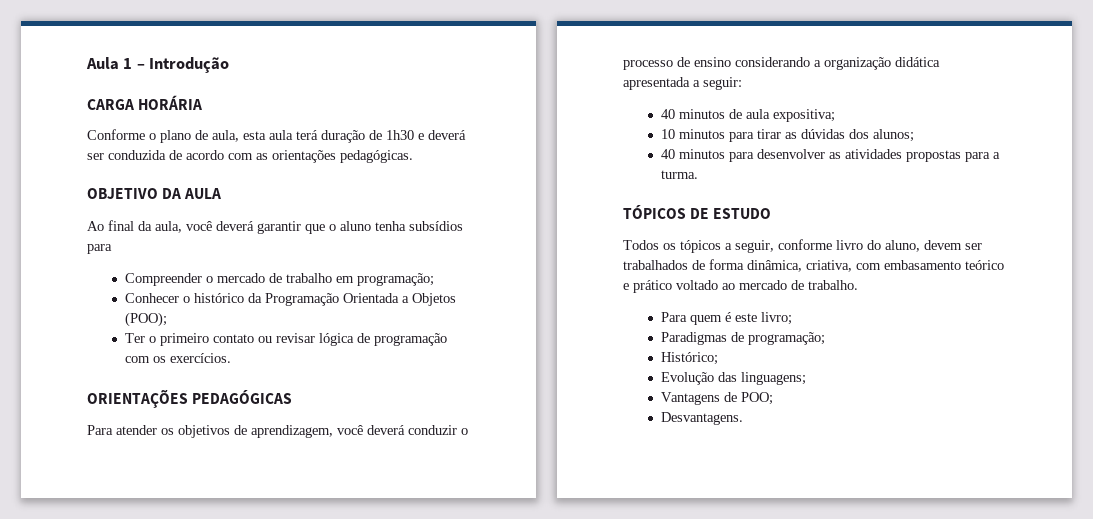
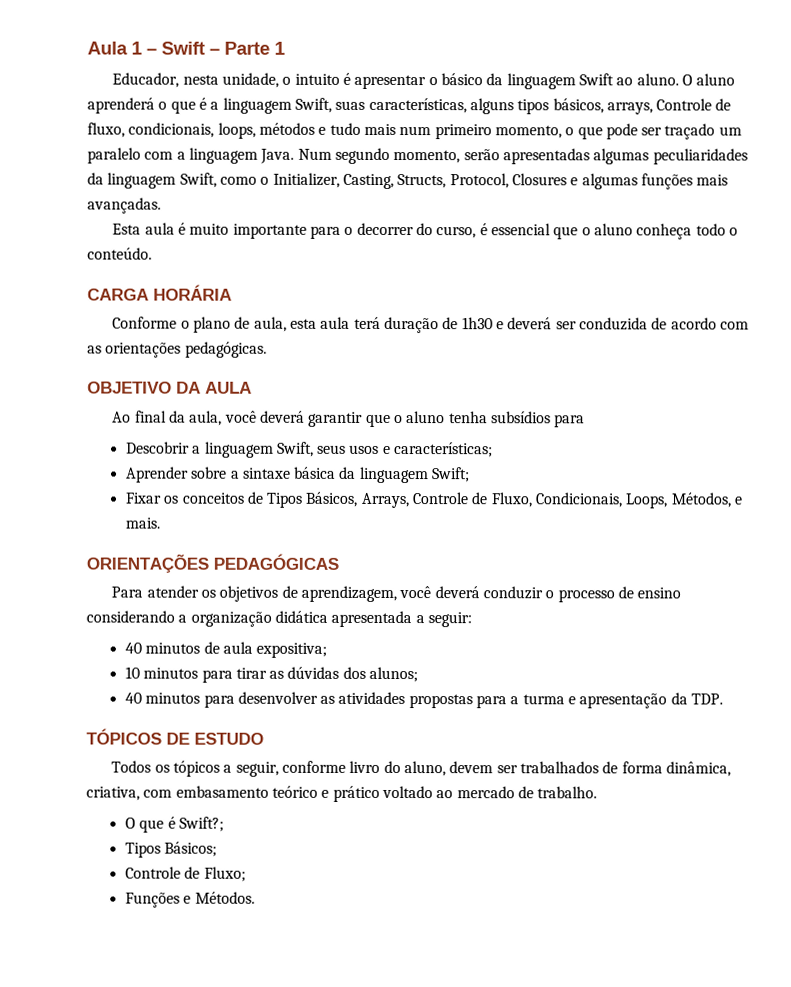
[149,57,230,73] Introdução -> [161,41,285,55] [112,72,736,90] [87,97,732,115] [87,122,742,140] [87,147,748,165] [87,172,729,190] [87,197,161,214] [112,222,738,240] [87,247,152,260] Swift – Parte 1 // Educador, nesta unidade, o intuito é apresentar o básico da linguagem Swift ao aluno. O aluno aprenderá o que é a linguagem Swift, suas características, alguns tipos básicos, arrays, Controle de fluxo, condicionais, loops, métodos e tudo mais num primeiro momento, o que pode ser traçado um paralelo com a linguagem Java. Num segundo momento, serão apresentadas algumas peculiaridades da linguagem Swift, como o Initializer, Casting, Structs, Protocol, Closures e algumas funções mais avançadas. // Esta aula é muito importante para o decorrer do curso, é essencial que o aluno conheça todo o conteúdo.
[125,273,435,286] [125,293,457,306] [125,312,168,327] [125,333,448,346] [125,353,232,363] Compreender o mercado de trabalho em programação; // Conhecer o histórico da Programação Orientada a Objetos (POO); // Ter o primeiro contato ou revisar lógica de programação com os exercícios. -> [125,441,494,458] [125,466,471,484] [124,491,743,509] [124,517,160,529] Descobrir a linguagem Swift, seus usos e características; // Aprender sobre a sintaxe básica da linguagem Swift; // Fixar os conceitos de Tipos Básicos, Arrays, Controle de Fluxo, Condicionais, Loops, Métodos, e mais.
[661,170,699,179] turma. -> [522,692,724,709] turma e apresentação da TDP.
[661,312,793,325] [661,332,826,345] [661,352,719,365] [661,372,807,385] [661,392,774,405] [661,412,744,425] Para quem é este livro; // Paradigmas de programação; // Histórico; // Evolução das linguagens; // Vantagens de POO; // Desvantagens. -> [124,816,224,833] [124,841,218,858] [124,866,246,882] [124,891,255,908] O que é Swift?; // Tipos Básicos; // Controle de Fluxo; // Funções e Métodos.

